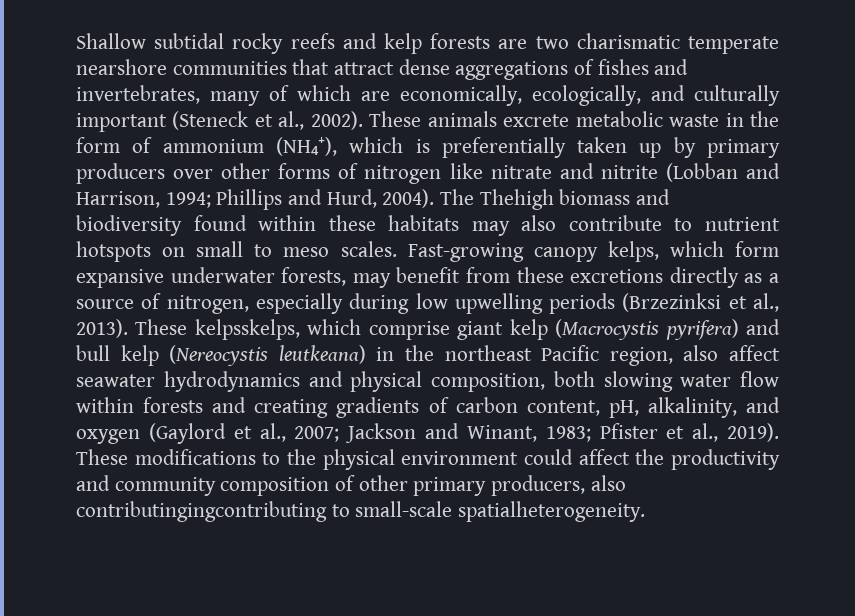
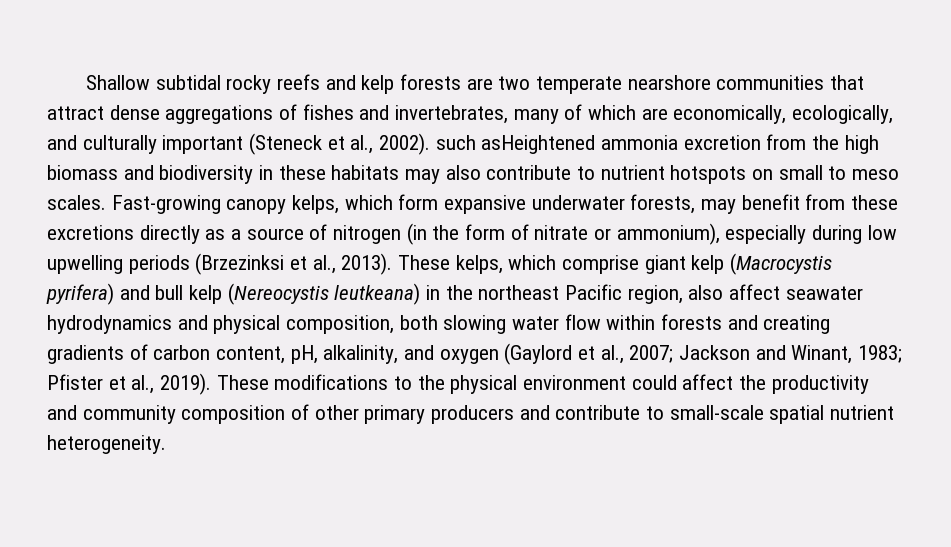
[576,33,680,49] charismatic -> (531, 83) none
[369,111,780,127] [76,137,780,158] [76,163,780,184] [76,189,554,210] These animals excrete metabolic waste in the form of ammonium (NH₄⁺), which is preferentially taken up by primary producers over other forms of nitrogen like nitrate and nitrite (Lobban and Harrison, 1994; Phillips and Hurd, 2004). The Thehigh -> [435,134,879,154] such asHeightened ammonia excretion from the high
[193,215,317,231] found within -> [259,165,274,180] in
[166,295,249,314] nitrogen, -> [333,223,720,245] nitrogen (in the form of nitrate or ammonium),
[194,319,300,340] kelpsskelps, -> [455,255,503,274] kelps,
[491,475,626,496] [76,501,646,522] producers, also contributingingcontributing to small-scale spatialheterogeneity. -> [431,405,895,424] [47,435,166,454] producers and contribute to small-scale spatial nutrient heterogeneity.

